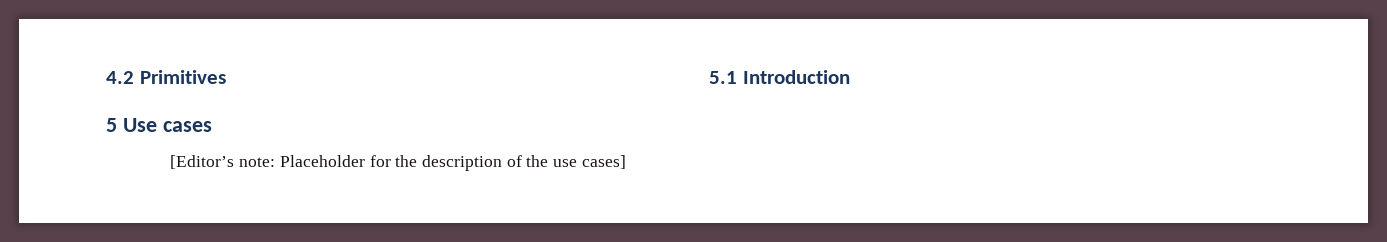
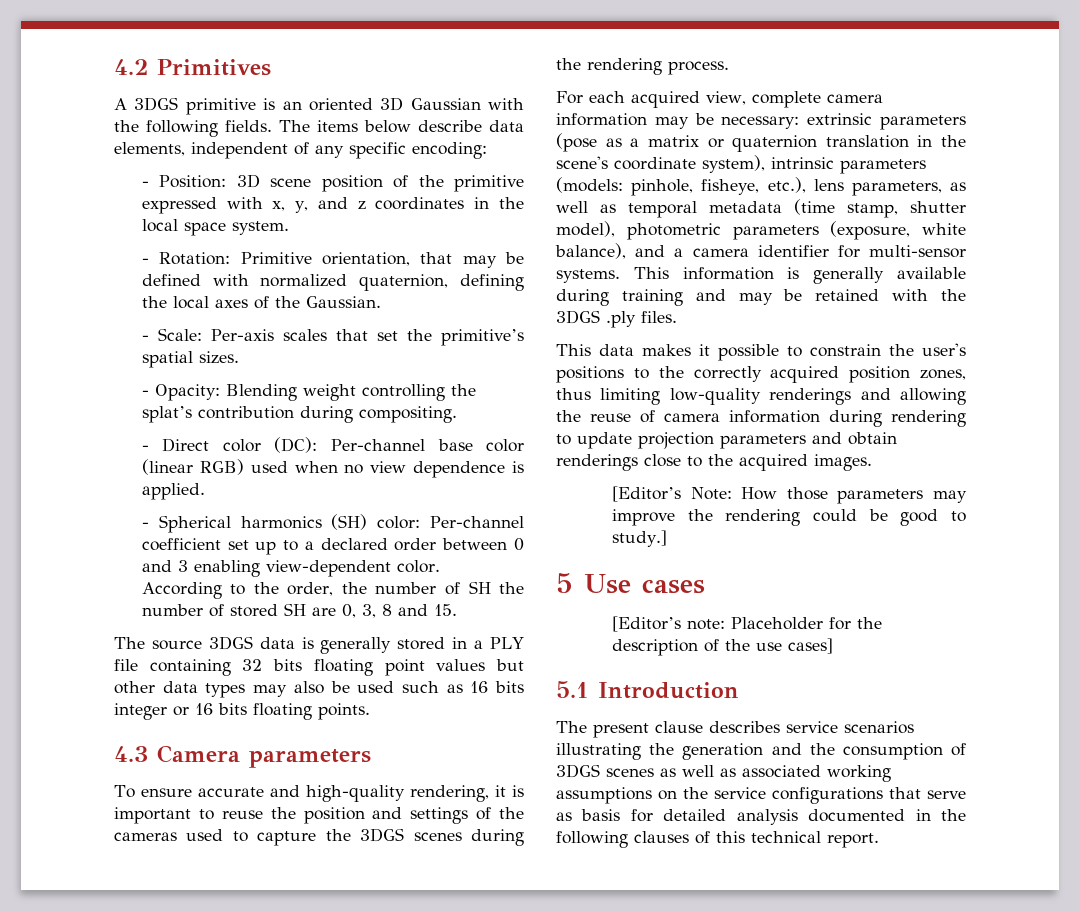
(226, 77) none -> [114,97,524,115] [114,120,524,137] [114,142,487,159] [141,174,524,192] [141,197,524,214] [141,219,289,236] [141,252,524,268] [141,274,524,291] [141,296,381,309] [141,328,524,346] [141,351,239,368] [141,384,476,401] [141,406,457,423] [141,437,524,453] [141,459,524,478] [141,483,205,500] [141,514,524,533] [141,538,524,555] [141,560,440,577] [141,581,524,599] [141,603,457,618] [114,636,525,654] [114,659,524,676] [114,681,524,698] [114,703,370,720] [114,745,371,768] [114,785,524,802] [114,807,524,824] [114,828,524,846] [556,58,729,75] [556,91,883,108] [556,113,966,130] [556,133,966,152] [556,155,926,174] [556,177,966,196] [556,199,966,218] [556,221,966,240] [555,243,966,259] [556,267,966,284] [556,289,966,306] [556,310,677,328] [556,343,966,361] [556,366,966,383] [556,388,966,405] [556,410,966,427] [556,432,897,449] [556,454,872,471] [611,486,967,504] [611,509,966,526] [611,530,667,547] // A 3DGS primitive is an oriented 3D Gaussian with the following fields. The items below describe data elements, independent of any specific encoding: // - Position: 3D scene position of the primitive expressed with x, y, and z coordinates in the local space system. // - Rotation: Primitive orientation, that may be defined with normalized quaternion, defining the local axes of the Gaussian. // - Scale: Per-axis scales that set the primitive’s spatial sizes. // - Opacity: Blending weight controlling the splat’s contribution during compositing. // - Direct color (DC): Per-channel base color (linear RGB) used when no view dependence is applied. // - Spherical harmonics (SH) color: Per-channel coefficient set up to a declared order between 0 and 3 enabling view-dependent color. According to the order, the number of SH the number of stored SH are 0, 3, 8 and 15. // The source 3DGS data is generally stored in a PLY file containing 32 bits floating point values but other data types may also be used such as 16 bits integer or 16 bits floating points. // 4.3 Camera parameters // To ensure accurate and high-quality rendering, it is important to reuse the position and settings of the cameras used to capture the 3DGS scenes during the rendering process. // For each acquired view, complete camera information may be necessary: extrinsic parameters (pose as a matrix or quaternion translation in the scene's coordinate system), intrinsic parameters (models: pinhole, fisheye, etc.), lens parameters, as well as temporal metadata (time stamp, shutter model), photometric parameters (exposure, white balance), and a camera identifier for multi-sensor systems. This information is generally available during training and may be retained with the 3DGS .ply files. // This data makes it possible to constrain the user's positions to the correctly acquired position zones, thus limiting low-quality renderings and allowing the reuse of camera information during rendering to update projection parameters and obtain renderings close to the acquired images. // [Editor’s Note: How those parameters may improve the rendering could be good to study.]
(850, 77) none -> [556,721,914,738] [556,743,966,760] [556,764,891,782] [556,787,966,804] [556,809,966,825] [556,831,879,848] // The present clause describes service scenarios illustrating the generation and the consumption of 3DGS scenes as well as associated working assumptions on the service configurations that serve as basis for detailed analysis documented in the following clauses of this technical report.

